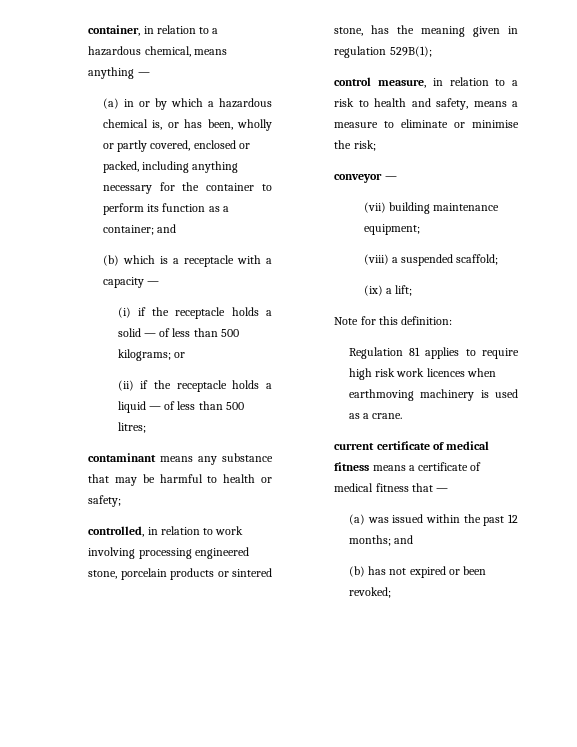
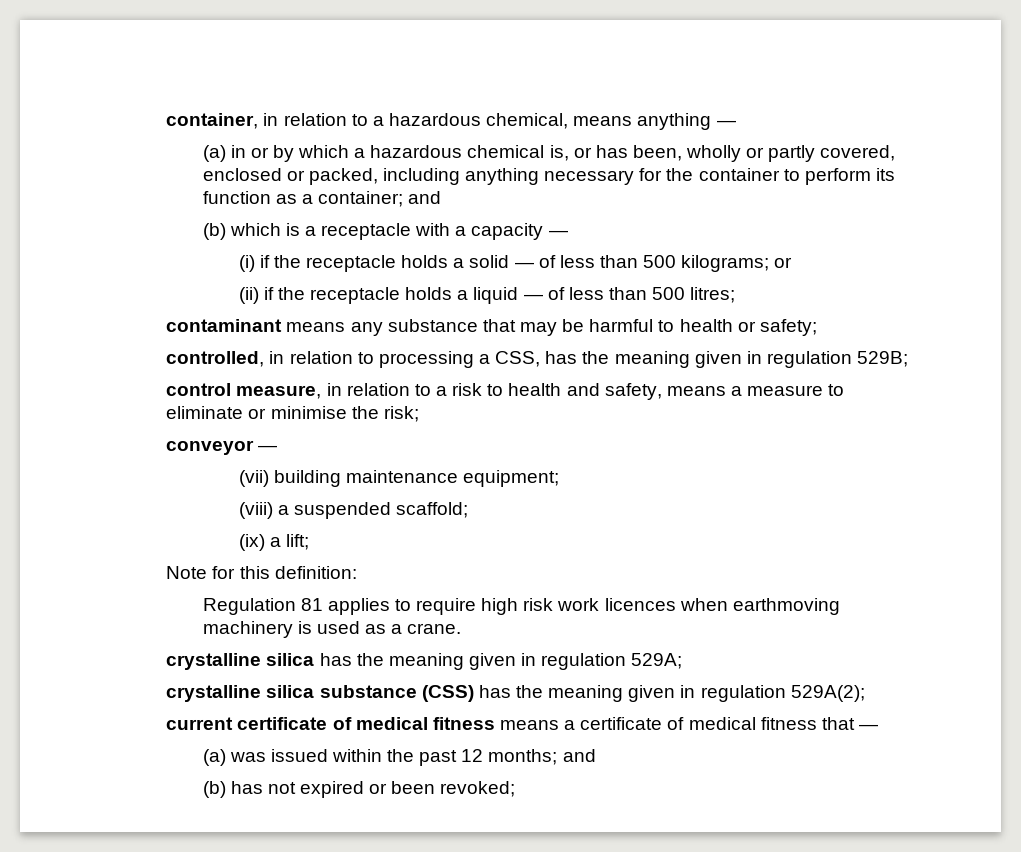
[215,526,244,535] [88,547,249,559] [88,568,272,580] [334,25,518,37] [334,46,432,58] work involving processing engineered stone, porcelain products or sintered stone, has the meaning given in regulation 529B(1); -> [378,351,909,368] processing a CSS, has the meaning given in regulation 529B;
(403, 416) none -> [166,653,683,670] [166,685,865,702] // crystalline silica has the meaning given in regulation 529A; // crystalline silica substance (CSS) has the meaning given in regulation 529A(2);

